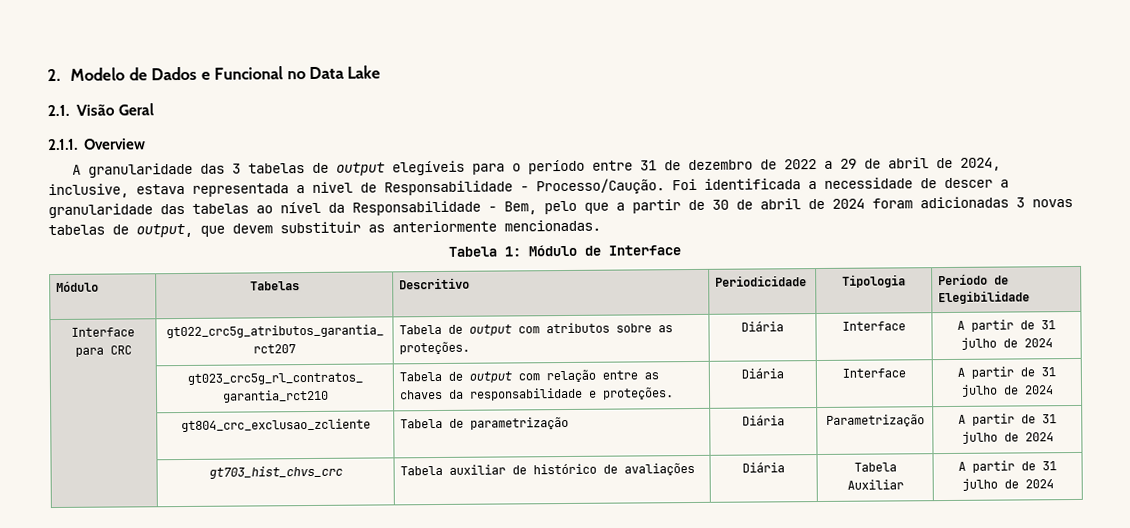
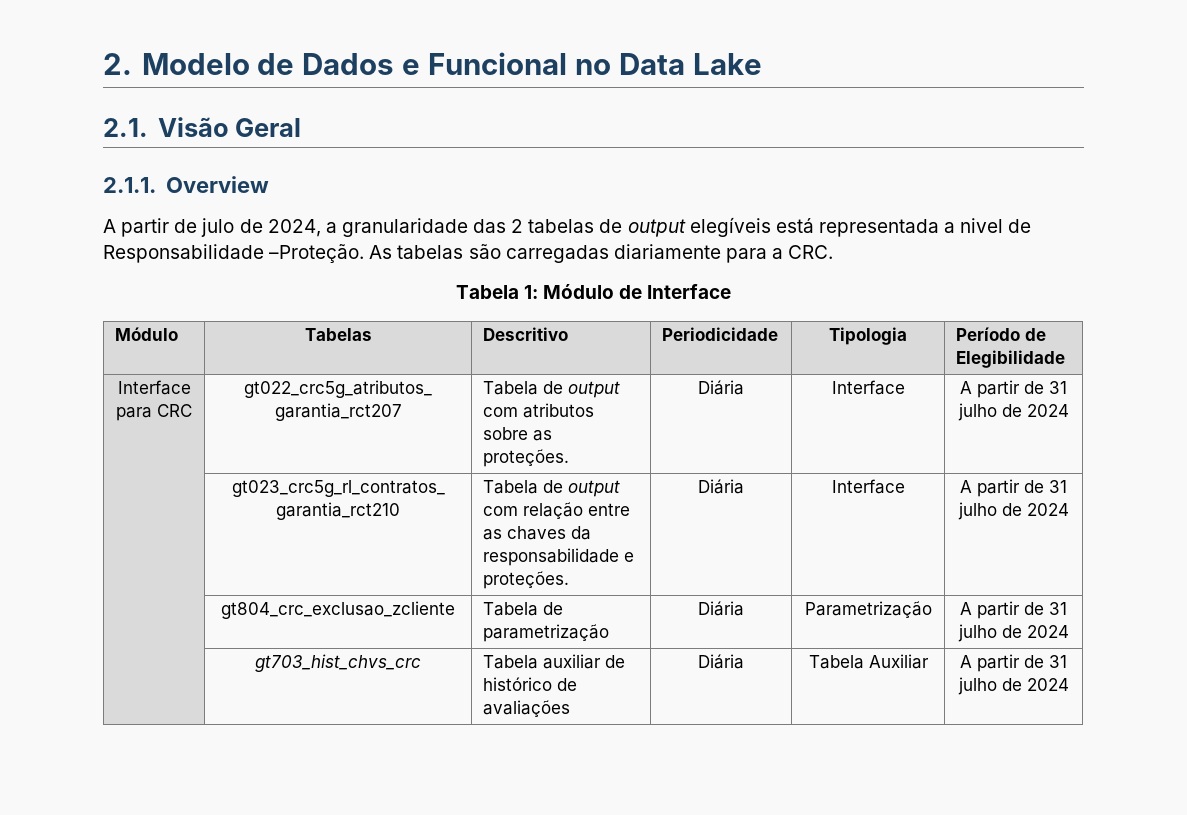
[88,162,242,178] granularidade das 3 -> [121,218,524,237] partir de julo de 2024, a granularidade das 2
[472,157,1002,175] [48,183,185,199] para o período entre 31 de dezembro de 2022 a 29 de abril de 2024, inclusive, estava -> [775,218,814,233] está
[520,177,1009,195] [48,196,1073,219] [48,219,601,238] - Processo/Caução. Foi identificada a necessidade de descer a granularidade das tabelas ao nível da Responsabilidade - Bem, pelo que a partir de 30 de abril de 2024 foram adicionadas 3 novas tabelas de output, que devem substituir as anteriormente mencionadas. -> [269,244,834,263] –Proteção. As tabelas são carregadas diariamente para a CRC.

